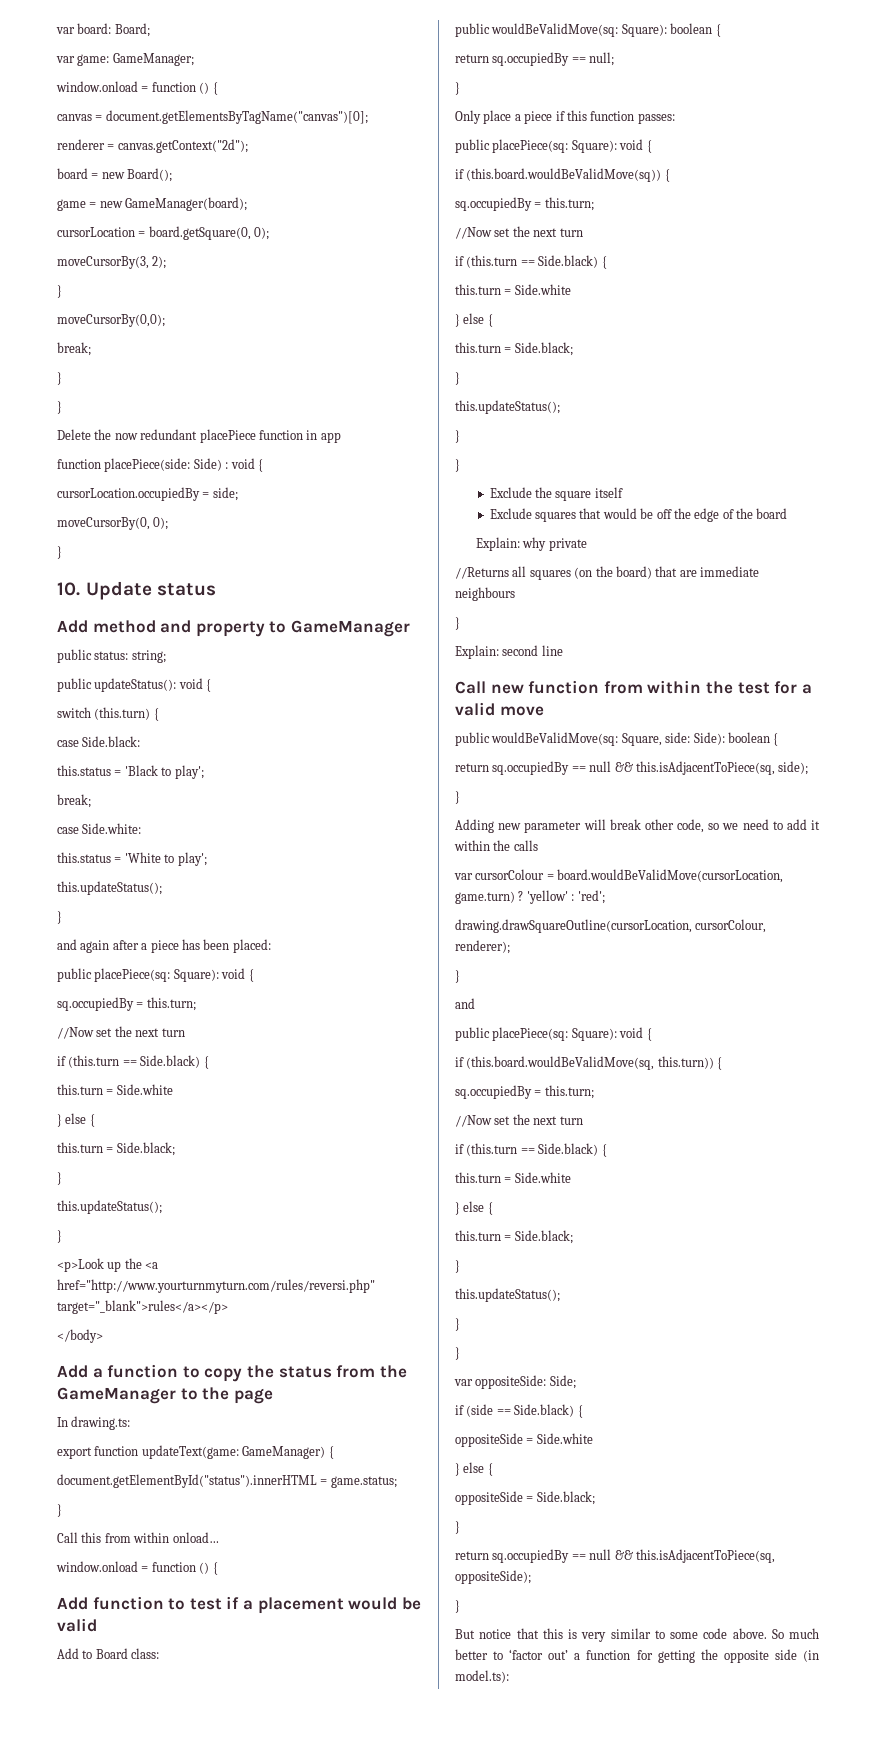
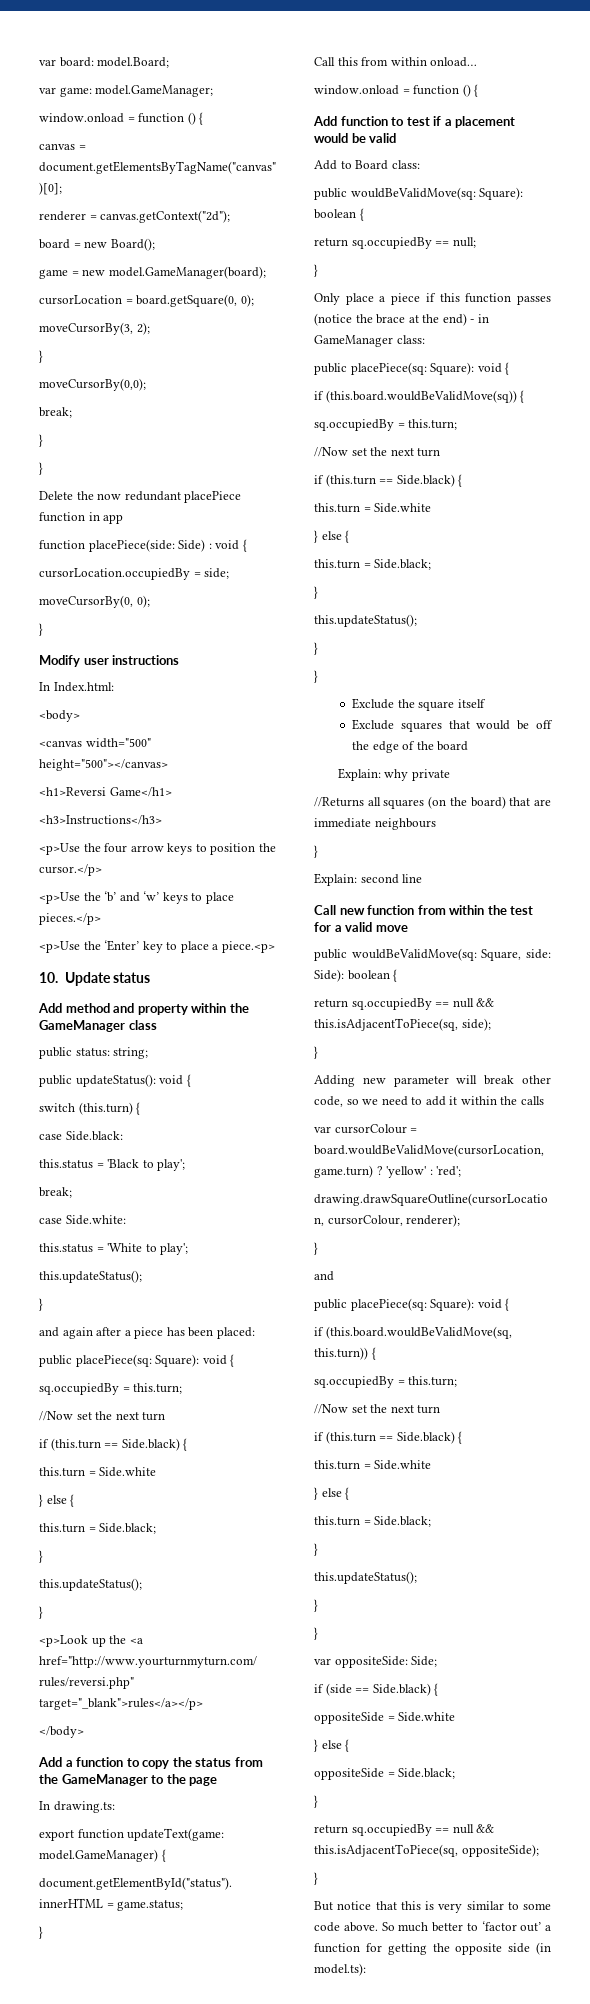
[114,23,150,37] Board; -> [97,57,170,68] model.Board;
[112,53,194,66] GameManager; -> [95,85,214,97] model.GameManager;
[125,197,248,211] GameManager(board); -> [108,266,266,279] model.GameManager(board);
(62, 552) none -> [39,655,180,667] [39,682,114,692] [39,710,80,722] [39,738,151,748] [39,759,168,771] [39,787,172,797] [39,815,162,825] [39,843,276,855] [39,864,102,876] [39,891,234,904] [39,913,101,925] [39,940,275,953] // Modify user instructions // In Index.html: // <body> // <canvas width="500" height="500"></canvas> // <h1>Reversi Game</h1> // <h3>Instructions</h3> // <p>Use the four arrow keys to position the cursor.</p> // <p>Use the ‘b’ and ‘w’ keys to place pieces.</p> // <p>Use the ‘Enter’ key to place a piece.<p>
[269,620,410,637] to GameManager -> [191,1003,249,1013] [39,1020,157,1032] within the GameManager class
[242,1446,326,1459] GameManager) -> [39,1849,158,1862] model.GameManager)
[637,113,675,124] passes: -> [517,295,551,305] [314,313,489,326] [314,335,425,347] passes (notice the brace at the end) - in GameManager class:

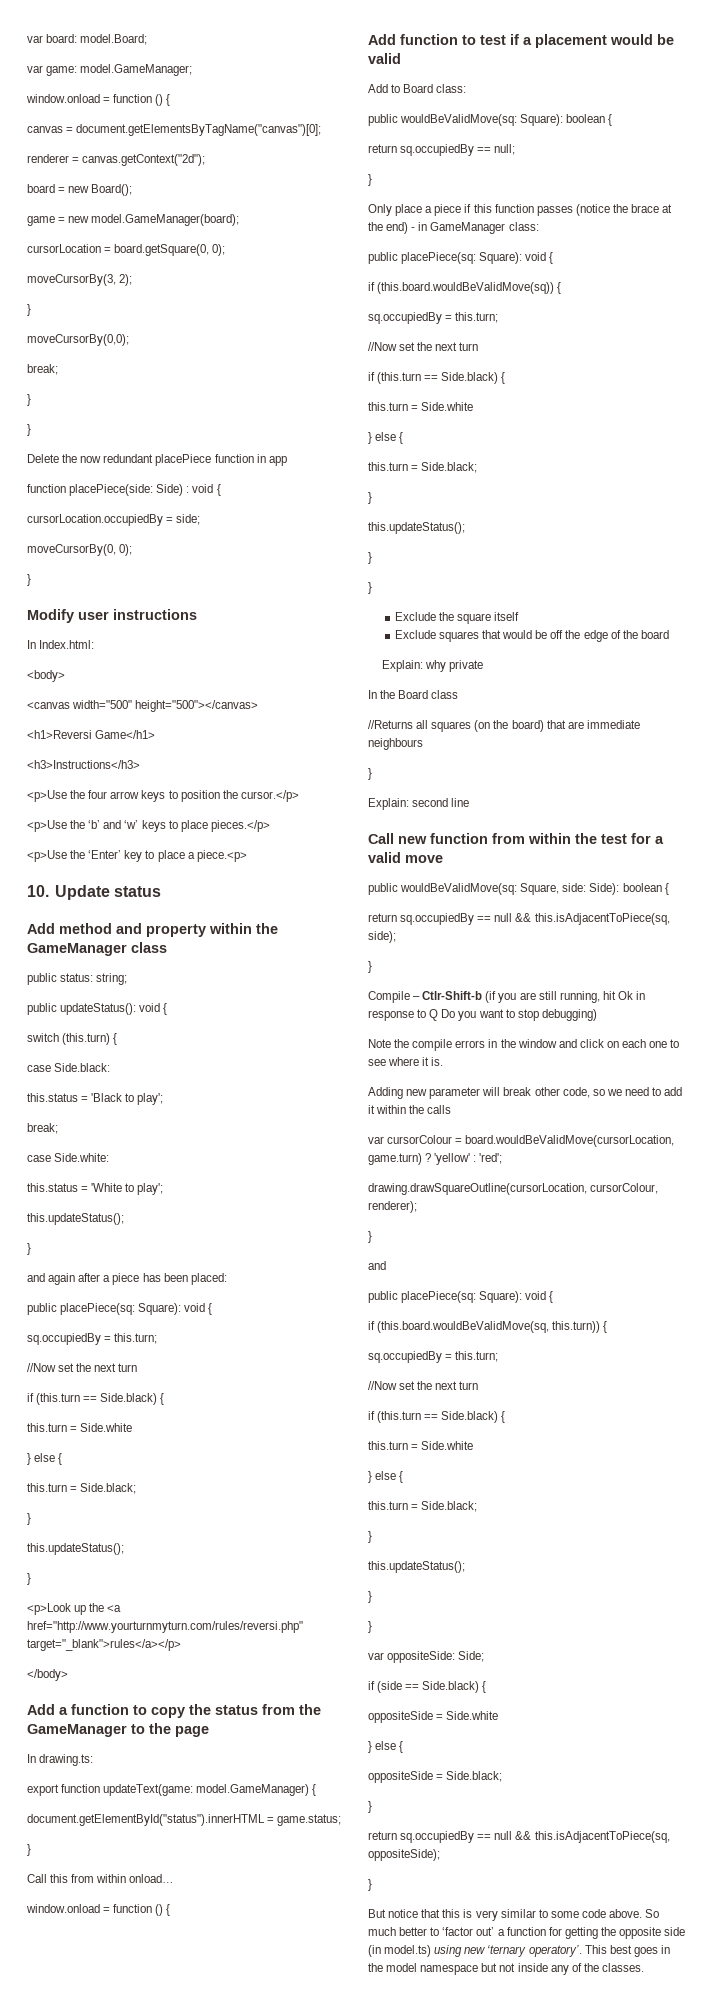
(450, 775) none -> [368,690,459,699] // In the Board class
(318, 1052) none -> [368,991,646,1003] [368,1009,597,1021] [368,1039,680,1051] [368,1057,444,1066] // Compile – Ctlr-Shift-b (if you are still running, hit Ok in response to Q Do you want to stop debugging) // Note the compile errors in the window and click on each one to see where it is.
[314,1963,366,1976] model.ts): -> [384,1945,670,1957] [368,1963,644,1975] model.ts) using new ‘ternary operatory’. This best goes in the model namespace but not inside any of the classes.

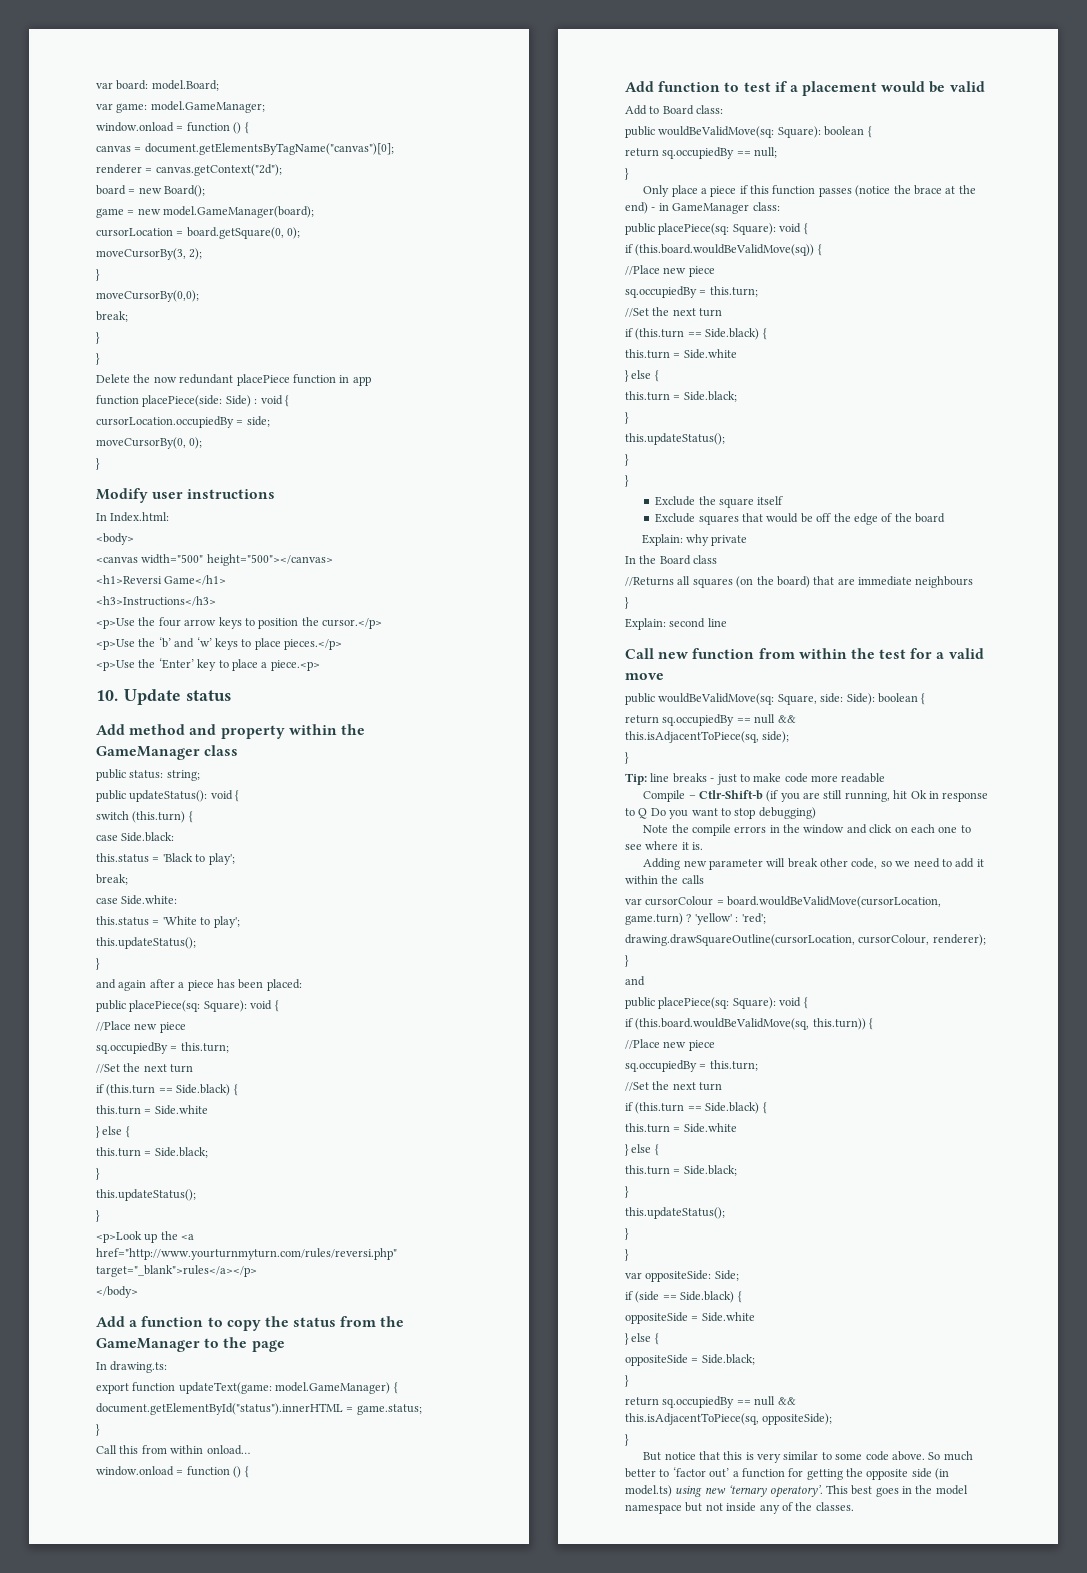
[27,1333,158,1345] [27,1363,75,1372] // sq.occupiedBy = this.turn; // //Now set -> [96,1021,186,1033] [96,1042,229,1054] [96,1064,120,1073] // //Place new piece // sq.occupiedBy = this.turn; // //Set
[368,312,499,324] [368,342,416,351] // sq.occupiedBy = this.turn; // //Now set -> [625,265,715,277] [625,286,758,298] [625,308,649,317] // //Place new piece // sq.occupiedBy = this.turn; // //Set
(532, 917) none -> (796, 719) //
(372, 967) none -> [625,773,886,785] // Tip: line breaks - just to make code more readable
[368,1351,499,1363] [368,1381,416,1390] // sq.occupiedBy = this.turn; // //Now set -> [625,1039,715,1051] [625,1060,758,1072] [625,1082,649,1091] // //Place new piece // sq.occupiedBy = this.turn; // //Set
(532, 1835) none -> (796, 1401) //

